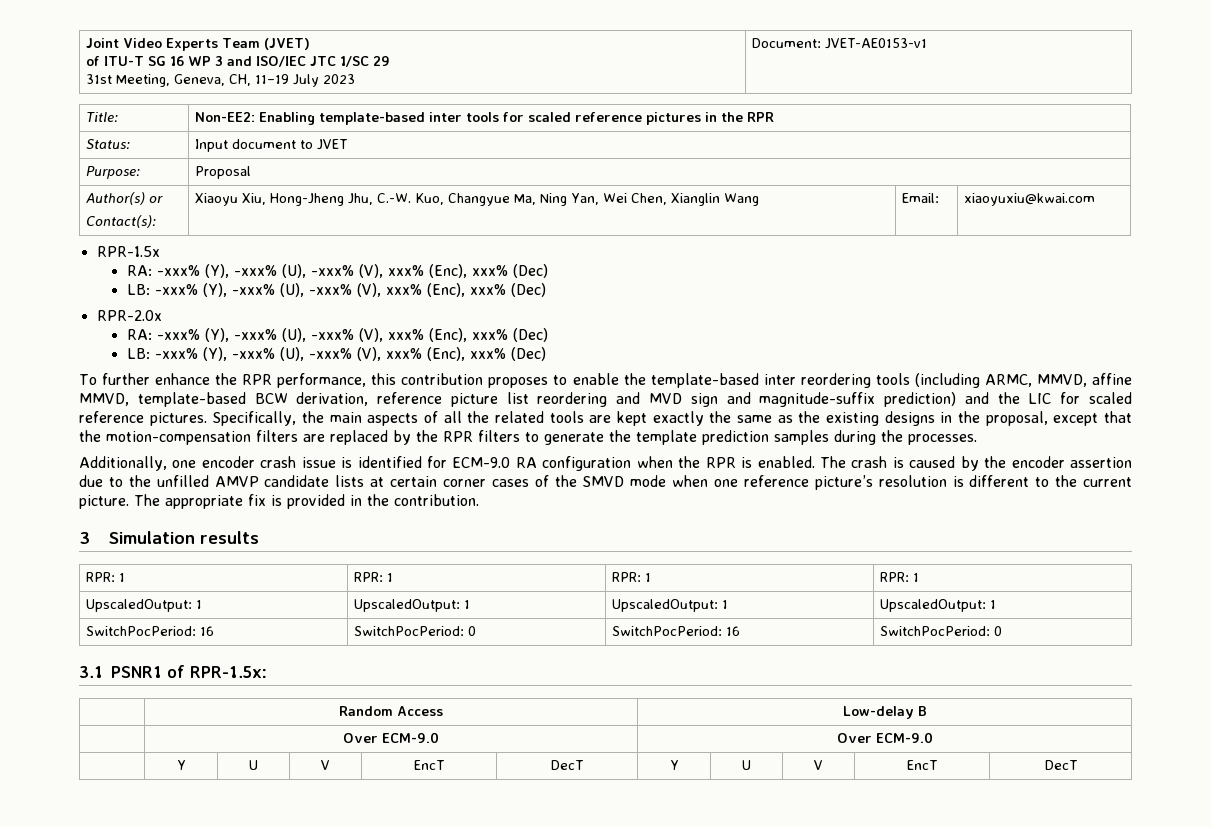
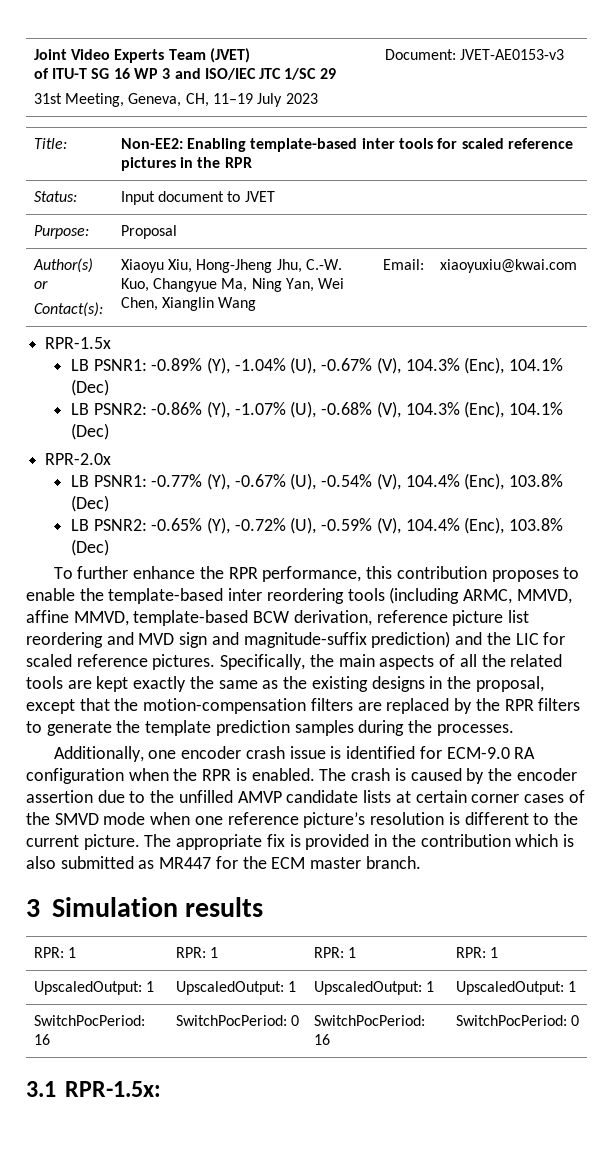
[824,38,927,49] JVET-AE0153-v1 -> [459,49,564,60] JVET-AE0153-v3
[126,264,548,278] [126,283,546,297] [96,310,162,321] [126,328,548,342] [126,347,506,361] RA: -xxx% (Y), -xxx% (U), -xxx% (V), xxx% (Enc), xxx% (Dec) // LB: -xxx% (Y), -xxx% (U), -xxx% (V), xxx% (Enc), xxx% (Dec) // RPR-2.0x // RA: -xxx% (Y), -xxx% (U), -xxx% (V), xxx% (Enc), xxx% (Dec) // LB: -xxx% (Y), -xxx% (U), -xxx% (V), xxx% (Enc), xxx% -> [70,357,564,374] [70,379,109,396] [70,401,564,418] [70,423,109,440] [45,453,112,465] [70,473,564,490] [70,495,109,512] [70,517,564,534] LB PSNR1: -0.89% (Y), -1.04% (U), -0.67% (V), 104.3% (Enc), 104.1% (Dec) // LB PSNR2: -0.86% (Y), -1.07% (U), -0.68% (V), 104.3% (Enc), 104.1% (Dec) // RPR-2.0x // LB PSNR1: -0.77% (Y), -0.67% (U), -0.54% (V), 104.4% (Enc), 103.8% (Dec) // LB PSNR2: -0.65% (Y), -0.72% (U), -0.59% (V), 104.4% (Enc), 103.8%
[394,494,479,506] contribution. -> [420,834,574,847] [26,856,421,869] contribution which is also submitted as MR447 for the ECM master branch.
[111,665,185,678] PSNR1 of -> (56, 1089) none
[339,706,443,716] [842,706,927,719] [343,732,439,743] [836,732,933,743] [176,760,186,770] [249,760,258,770] [321,760,330,770] [414,760,444,770] [551,760,583,770] [669,760,679,770] [742,760,751,770] [814,760,823,770] [907,760,937,770] [1044,760,1077,770] // | Random Access | Low-delay B // | Over ECM-9.0 | Over ECM-9.0 // | Y | U | V | EncT | DecT | Y | U | V | EncT | DecT -> (161, 1089) none

